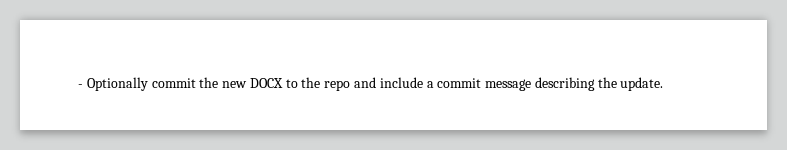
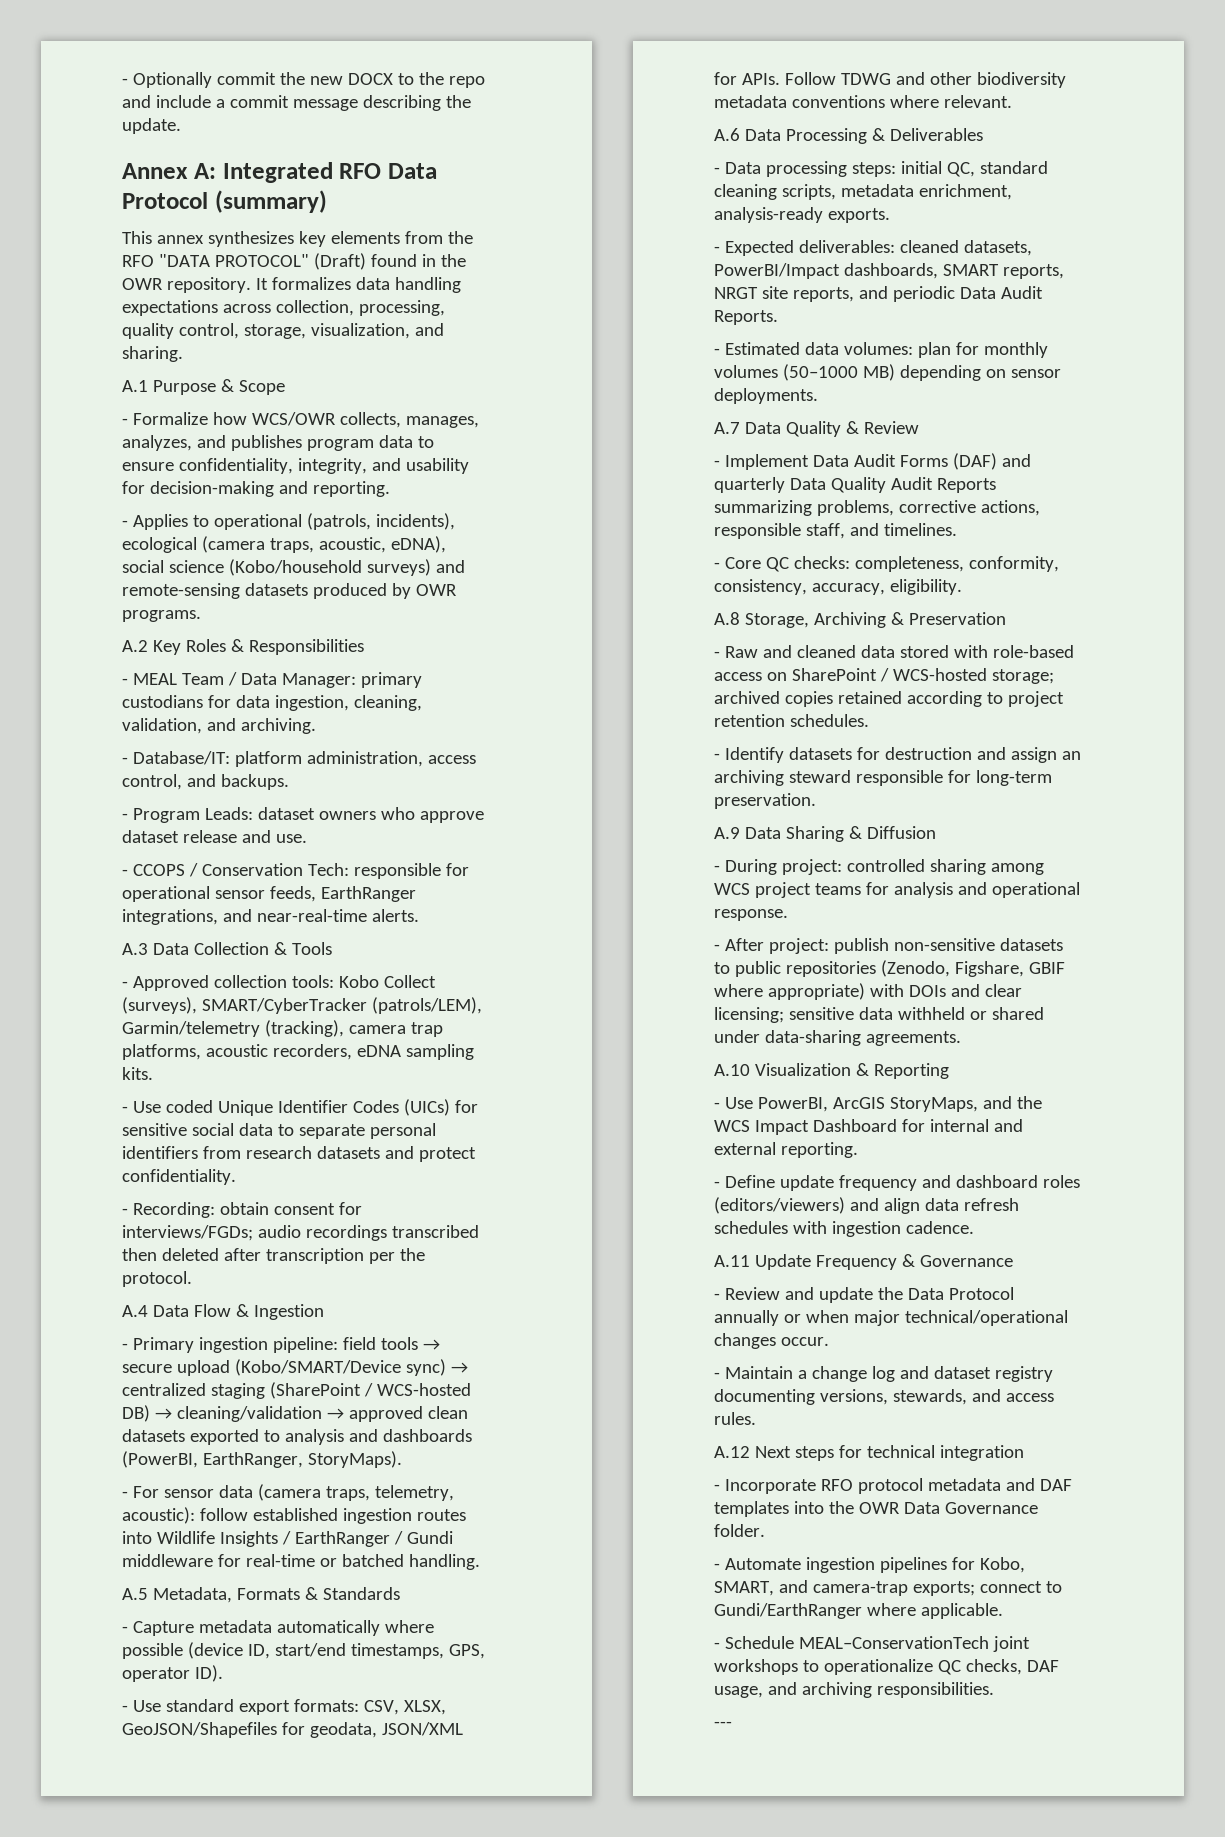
(664, 84) none -> [122,162,437,183] [122,190,327,213] [122,231,473,247] [122,253,466,270] [122,277,461,293] [122,300,445,316] [122,323,444,339] [122,346,183,362] [122,379,285,395] [122,412,479,428] [122,435,434,451] [122,458,469,474] [122,481,390,497] [122,513,455,530] [122,536,446,553] [122,559,465,576] [122,583,457,599] [122,610,201,622] [122,639,364,655] [122,672,422,688] [122,695,422,711] [122,718,316,734] [122,751,476,767] [122,774,289,790] [122,807,484,823] [122,830,307,843] [122,863,469,879] [122,886,416,902] [122,909,419,925] [122,942,332,955] [122,975,436,991] [122,997,482,1014] [122,1020,443,1037] [122,1044,474,1060] [122,1067,153,1080] [122,1099,478,1116] [122,1123,436,1139] [122,1146,476,1162] [122,1169,236,1185] [122,1202,362,1218] [122,1225,479,1241] [122,1248,425,1264] [122,1271,192,1287] [122,1304,324,1320] [122,1337,440,1353] [122,1359,468,1376] [122,1382,471,1399] [122,1405,468,1422] [122,1429,472,1445] [122,1451,402,1468] [122,1484,454,1501] [122,1507,466,1524] [122,1531,453,1547] [122,1554,480,1570] [122,1587,400,1603] [122,1620,434,1636] [122,1642,485,1659] [122,1665,223,1682] [122,1699,446,1715] [122,1722,463,1738] [714,72,1066,88] [714,95,1012,108] [714,128,983,144] [714,161,1048,177] [714,184,1012,200] [714,207,890,223] [714,240,1032,256] [714,263,1064,279] [714,286,1043,302] [714,310,778,325] [714,342,1048,358] [714,364,1061,381] [714,388,818,404] [714,421,919,437] [714,453,1031,470] [714,477,996,493] [714,500,1040,516] [714,523,957,539] [714,556,1059,572] [714,579,962,595] [714,612,1006,628] [714,645,1074,658] [714,668,1054,684] [714,691,1064,707] [714,714,869,727] [714,747,1081,763] [714,770,1052,786] [714,793,816,809] [714,826,936,842] [714,859,1044,875] [714,882,1080,898] [714,909,788,921] [714,938,1063,954] [714,960,1065,977] [714,983,1022,1000] [714,1007,1044,1023] [714,1030,961,1046] [714,1063,949,1079] [714,1096,1042,1112] [714,1119,1023,1135] [714,1142,858,1158] [714,1175,1080,1191] [714,1197,1019,1214] [714,1221,974,1237] [714,1254,1013,1270] [714,1287,1014,1303] [714,1310,1068,1326] [714,1333,829,1349] [714,1366,1053,1382] [714,1389,1054,1405] [714,1412,756,1425] [714,1445,1024,1461] [714,1478,1072,1494] [714,1501,1038,1517] [714,1524,765,1537] [714,1557,1025,1573] [714,1580,1062,1596] [714,1603,1003,1619] [714,1636,1030,1652] [714,1659,1059,1675] [714,1682,994,1698] [714,1721,732,1728] // Annex A: Integrated RFO Data Protocol (summary) // This annex synthesizes key elements from the RFO "DATA PROTOCOL" (Draft) found in the OWR repository. It formalizes data handling expectations across collection, processing, quality control, storage, visualization, and sharing. // A.1 Purpose & Scope // - Formalize how WCS/OWR collects, manages, analyzes, and publishes program data to ensure confidentiality, integrity, and usability for decision-making and reporting. // - Applies to operational (patrols, incidents), ecological (camera traps, acoustic, eDNA), social science (Kobo/household surveys) and remote-sensing datasets produced by OWR programs. // A.2 Key Roles & Responsibilities // - MEAL Team / Data Manager: primary custodians for data ingestion, cleaning, validation, and archiving. // - Database/IT: platform administration, access control, and backups. // - Program Leads: dataset owners who approve dataset release and use. // - CCOPS / Conservation Tech: responsible for operational sensor feeds, EarthRanger integrations, and near-real-time alerts. // A.3 Data Collection & Tools // - Approved collection tools: Kobo Collect (surveys), SMART/CyberTracker (patrols/LEM), Garmin/telemetry (tracking), camera trap platforms, acoustic recorders, eDNA sampling kits. // - Use coded Unique Identifier Codes (UICs) for sensitive social data to separate personal identifiers from research datasets and protect confidentiality. // - Recording: obtain consent for interviews/FGDs; audio recordings transcribed then deleted after transcription per the protocol. // A.4 Data Flow & Ingestion // - Primary ingestion pipeline: field tools → secure upload (Kobo/SMART/Device sync) → centralized staging (SharePoint / WCS-hosted DB) → cleaning/validation → approved clean datasets exported to analysis and dashboards (PowerBI, EarthRanger, StoryMaps). // - For sensor data (camera traps, telemetry, acoustic): follow established ingestion routes into Wildlife Insights / EarthRanger / Gundi middleware for real-time or batched handling. // A.5 Metadata, Formats & Standards // - Capture metadata automatically where possible (device ID, start/end timestamps, GPS, operator ID). // - Use standard export formats: CSV, XLSX, GeoJSON/Shapefiles for geodata, JSON/XML for APIs. Follow TDWG and other biodiversity metadata conventions where relevant. // A.6 Data Processing & Deliverables // - Data processing steps: initial QC, standard cleaning scripts, metadata enrichment, analysis-ready exports. // - Expected deliverables: cleaned datasets, PowerBI/Impact dashboards, SMART reports, NRGT site reports, and periodic Data Audit Reports. // - Estimated data volumes: plan for monthly volumes (50–1000 MB) depending on sensor deployments. // A.7 Data Quality & Review // - Implement Data Audit Forms (DAF) and quarterly Data Quality Audit Reports summarizing problems, corrective actions, responsible staff, and timelines. // - Core QC checks: completeness, conformity, consistency, accuracy, eligibility. // A.8 Storage, Archiving & Preservation // - Raw and cleaned data stored with role-based access on SharePoint / WCS-hosted storage; archived copies retained according to project retention schedules. // - Identify datasets for destruction and assign an archiving steward responsible for long-term preservation. // A.9 Data Sharing & Diffusion // - During project: controlled sharing among WCS project teams for analysis and operational response. // - After project: publish non-sensitive datasets to public repositories (Zenodo, Figshare, GBIF where appropriate) with DOIs and clear licensing; sensitive data withheld or shared under data-sharing agreements. // A.10 Visualization & Reporting // - Use PowerBI, ArcGIS StoryMaps, and the WCS Impact Dashboard for internal and external reporting. // - Define update frequency and dashboard roles (editors/viewers) and align data refresh schedules with ingestion cadence. // A.11 Update Frequency & Governance // - Review and update the Data Protocol annually or when major technical/operational changes occur. // - Maintain a change log and dataset registry documenting versions, stewards, and access rules. // A.12 Next steps for technical integration // - Incorporate RFO protocol metadata and DAF templates into the OWR Data Governance folder. // - Automate ingestion pipelines for Kobo, SMART, and camera-trap exports; connect to Gundi/EarthRanger where applicable. // - Schedule MEAL–ConservationTech joint workshops to operationalize QC checks, DAF usage, and archiving responsibilities. // ---

